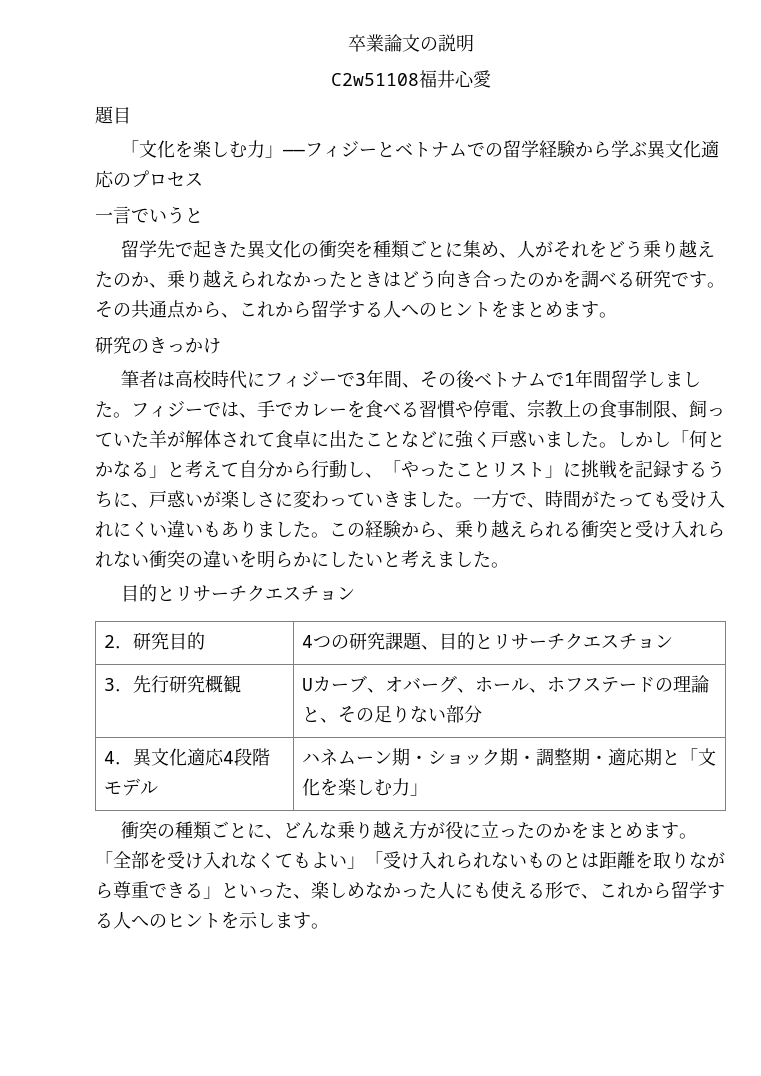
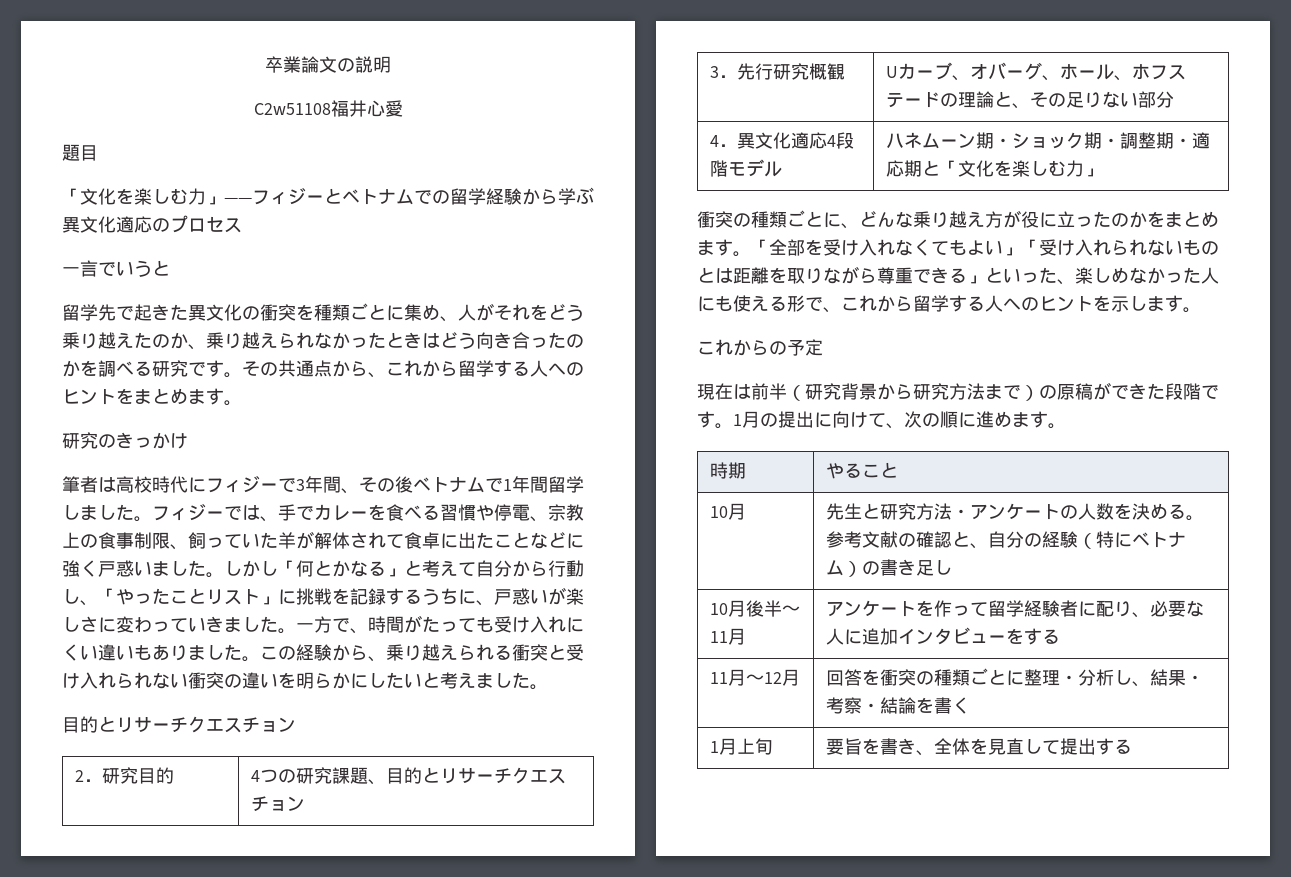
(329, 926) none -> [697,339,823,356] [697,382,1219,401] [697,411,1066,429] [710,462,747,479] [826,462,899,479] [710,503,747,520] [826,503,1205,521] [826,531,1187,549] [826,559,953,577] [710,600,801,617] [710,628,747,645] [826,600,1205,618] [826,627,1061,645] [710,669,801,686] [826,668,1205,687] [826,697,971,714] [710,738,774,755] [826,738,1133,756] // これからの予定 // 現在は前半（研究背景から研究方法まで）の原稿ができた段階です。1月の提出に向けて、次の順に進めます。 // 時期 | やること // 10月 | 先生と研究方法・アンケートの人数を決める。参考文献の確認と、自分の経験（特にベトナム）の書き足し // 10月後半〜11月 | アンケートを作って留学経験者に配り、必要な人に追加インタビューをする // 11月〜12月 | 回答を衝突の種類ごとに整理・分析し、結果・考察・結論を書く // 1月上旬 | 要旨を書き、全体を見直して提出する

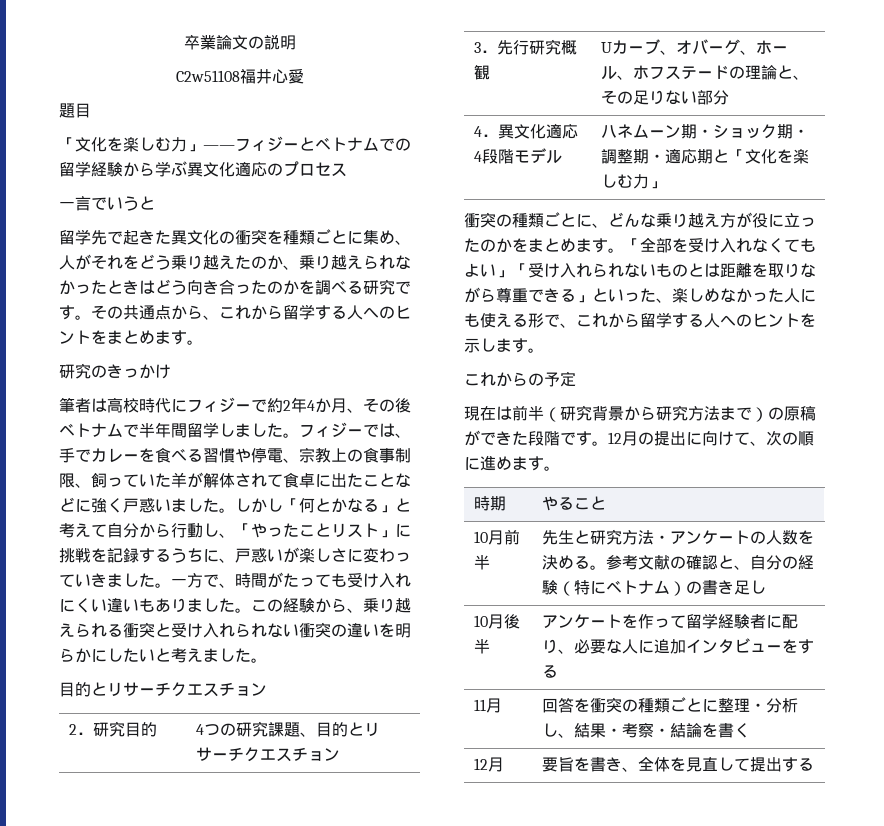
[296,476,341,493] 3年間 -> [267,397,347,413] 約2年4か月
[503,479,512,491] 1 -> [139,423,155,438] 半
[733,414,742,426] 1 -> [608,432,622,444] 12
(747, 511) none -> [503,529,520,545] [473,555,490,570] 前半
[782,605,801,615] [710,628,747,645] 〜11月 -> (490, 646) none
[746,669,801,686] 〜12月 -> (502, 705) none
[710,738,774,755] 1月上旬 -> [473,757,504,772] 12月

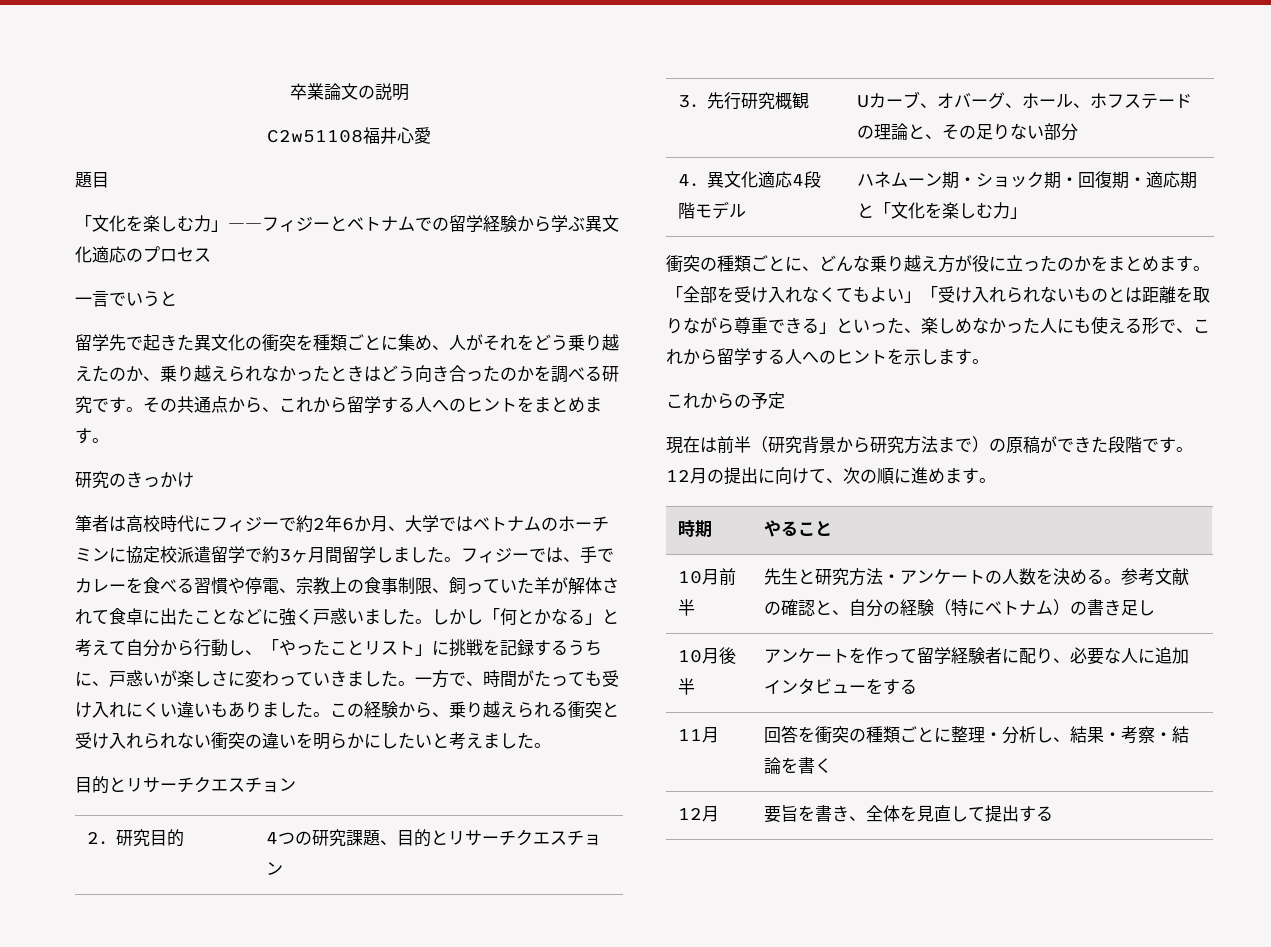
[307,398,411,413] [59,422,171,438] 4か月、その後ベトナムで半年 -> [342,515,609,532] [75,546,325,564] 6か月、大学ではベトナムのホーチミンに協定校派遣留学で約3ヶ月
[600,149,633,164] 調整 -> [1077,171,1112,188] 回復

